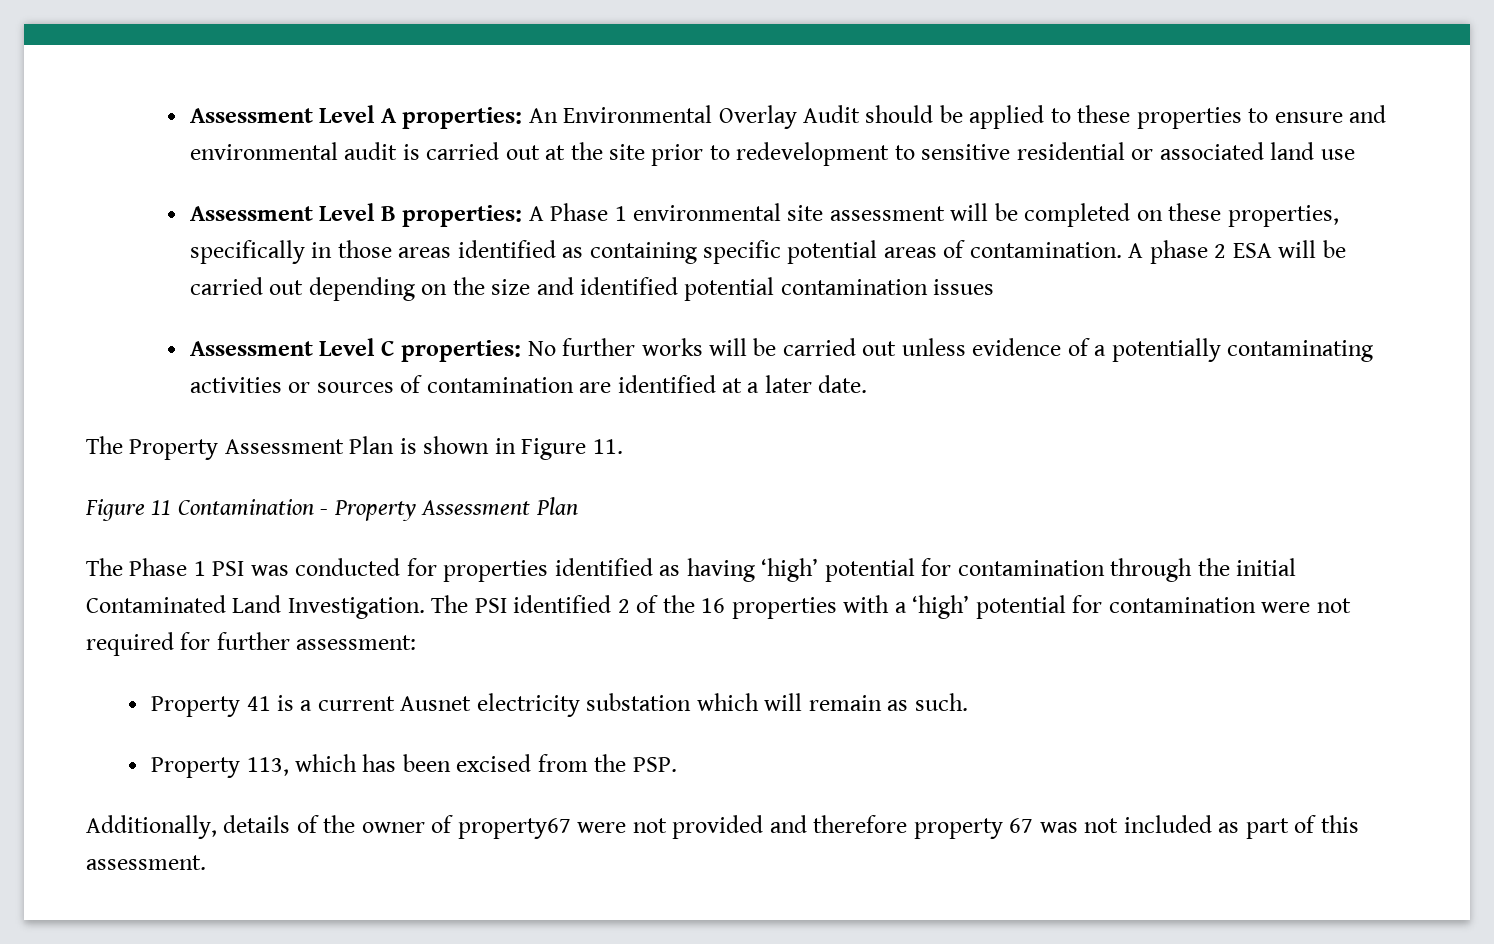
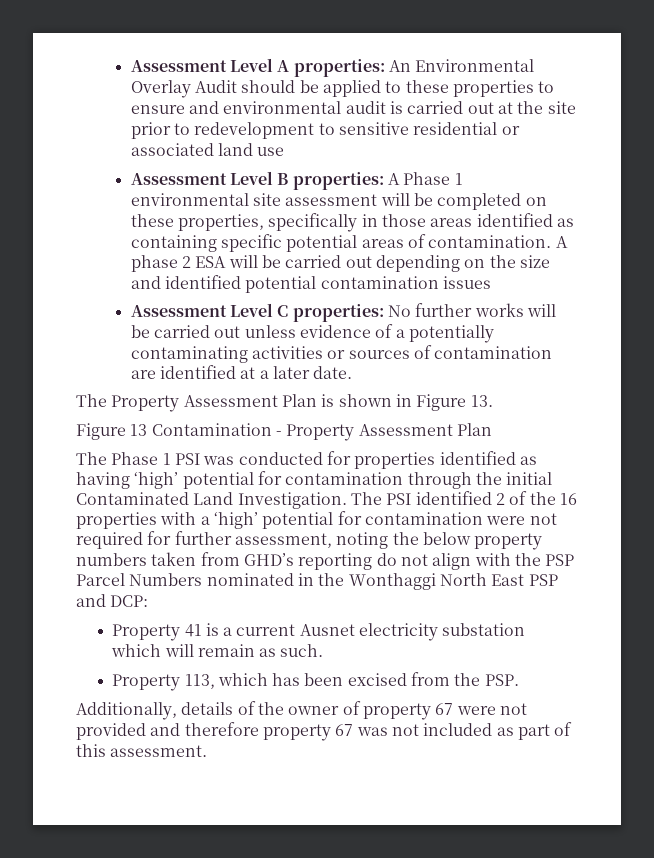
[592,439,623,454] [85,499,172,521] 11. // Figure 11 -> [470,395,493,407] [76,423,148,440] 13. // Figure 13
[296,635,417,650] assessment: -> [234,532,543,550] [76,552,575,570] [76,573,558,590] [76,594,149,607] assessment, noting the below property numbers taken from GHD’s reporting do not align with the PSP Parcel Numbers nominated in the Wonthaggi North East PSP and DCP:
[457,818,571,839] property67 -> [362,703,454,720] property 67

